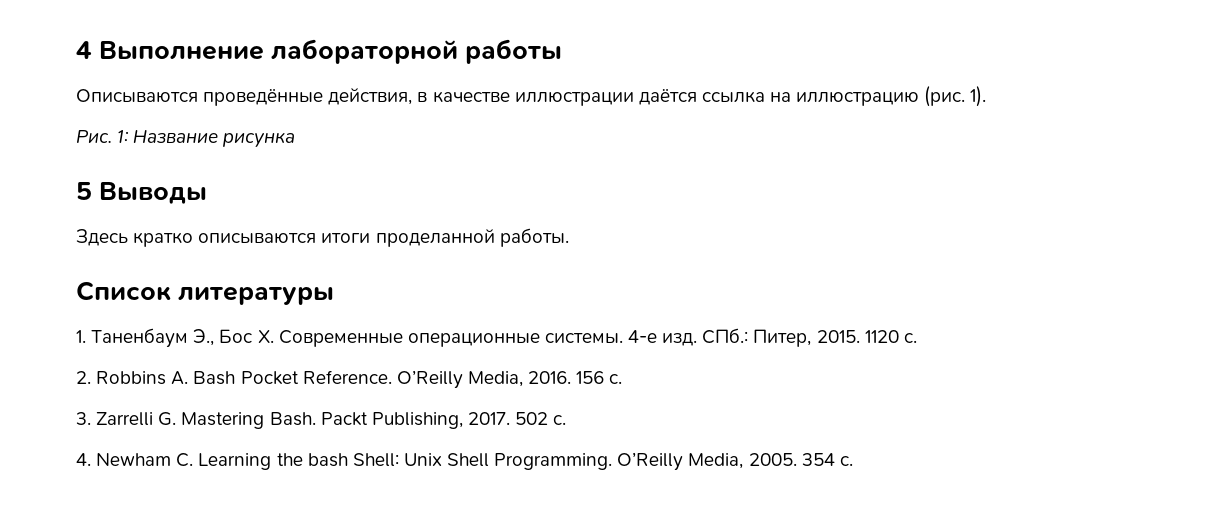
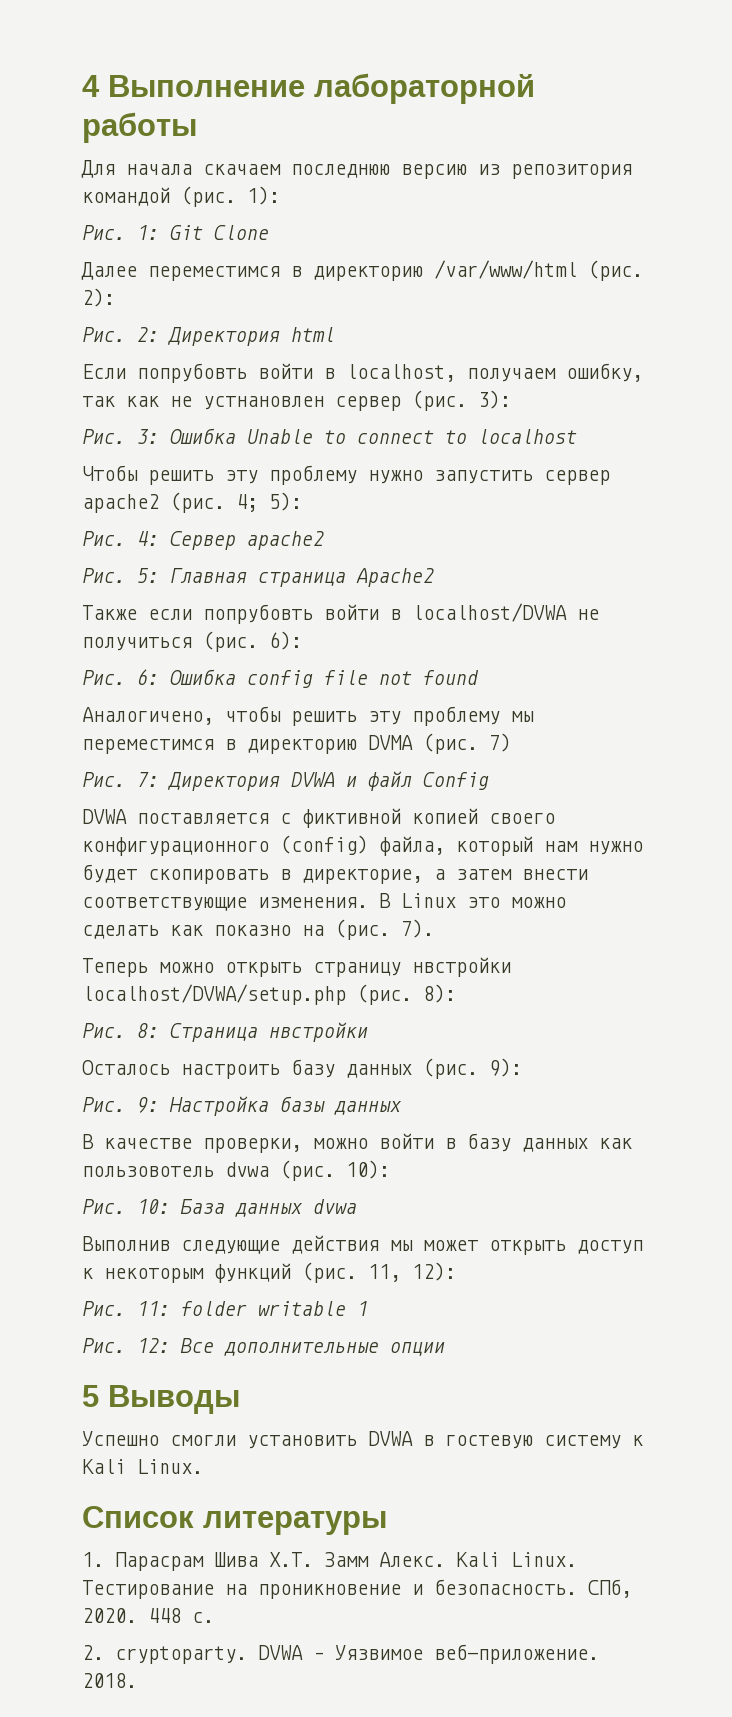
[76,86,987,107] [76,130,296,148] [76,182,208,204] [76,228,569,247] [76,281,335,305] [76,328,917,348] [76,370,623,389] [76,412,567,429] [76,452,853,471] Описываются проведённые действия, в качестве иллюстрации даётся ссылка на иллюстрацию (рис. 1). // Рис. 1: Название рисунка // 5 Выводы // Здесь кратко описываются итоги проделанной работы. // Список литературы // 1. Таненбаум Э., Бос Х. Современные операционные системы. 4-е изд. СПб.: Питер, 2015. 1120 с. // 2. Robbins A. Bash Pocket Reference. O’Reilly Media, 2016. 156 с. // 3. Zarrelli G. Mastering Bash. Packt Publishing, 2017. 502 с. // 4. Newham C. Learning the bash Shell: Unix Shell Programming. O’Reilly Media, 2005. 354 с. -> [81,160,632,179] [82,186,280,207] [82,225,269,240] [81,260,643,281] [82,288,115,307] [82,327,335,346] [82,363,643,383] [82,390,511,411] [82,428,577,444] [82,465,610,485] [82,492,302,513] [82,531,324,550] [82,568,434,587] [82,603,599,624] [82,631,302,652] [82,669,479,688] [82,706,534,726] [82,733,511,754] [82,771,489,791] [82,808,555,828] [82,835,643,856] [82,864,588,884] [82,893,566,911] [82,919,434,940] [82,957,511,977] [82,984,456,1005] [82,1022,368,1042] [82,1058,522,1079] [82,1096,402,1116] [82,1133,632,1153] [82,1160,390,1181] [82,1199,357,1217] [82,1235,643,1255] [82,1262,456,1283] [82,1301,368,1316] [82,1338,445,1356] [82,1385,240,1414] [82,1431,643,1449] [82,1459,203,1474] [82,1506,387,1535] [82,1552,577,1571] [82,1579,632,1599] [82,1608,214,1623] [82,1644,599,1664] [82,1673,137,1688] Для начала скачаем последнюю версию из репозитория командой (рис. 1): // Рис. 1: Git Clone // Далее переместимся в директорию /var/www/html (рис. 2): // Рис. 2: Директория html // Если попрубовть войти в localhost, получаем ошибку, так как не устнановлен сервер (рис. 3): // Рис. 3: Ошибка Unable to connect to localhost // Чтобы решить эту проблему нужно запустить сервер apache2 (рис. 4; 5): // Рис. 4: Сервер apache2 // Рис. 5: Главная страница Apache2 // Также если попрубовть войти в localhost/DVWA не получиться (рис. 6): // Рис. 6: Ошибка config file not found // Аналогичено, чтобы решить эту проблему мы переместимся в директорию DVMA (рис. 7) // Рис. 7: Директория DVWA и файл Config // DVWA поставляется с фиктивной копией своего конфигурационного (config) файла, который нам нужно будет скопировать в директорие, а затем внести соответствующие изменения. В Linux это можно сделать как показно на (рис. 7). // Теперь можно открыть страницу нвстройки localhost/DVWA/setup.php (рис. 8): // Рис. 8: Cтраница нвстройки // Осталось настроить базу данных (рис. 9): // Рис. 9: Настройка базы данных // В качестве проверки, можно войти в базу данных как пользовотель dvwa (рис. 10): // Рис. 10: База данных dvwa // Выполнив следующие действия мы может открыть доступ к некоторым функций (рис. 11, 12): // Рис. 11: folder writable 1 // Рис. 12: Все дополнительные опции // 5 Выводы // Успешно смогли установить DVWA в гостевую систему к Kali Linux. // Список литературы // 1. Парасрам Шива Х.Т. Замм Алекс. Kali Linux. Тестирование на проникновение и безопасность. СПб, 2020. 448 с. // 2. cryptoparty. DVWA – Уязвимое веб-приложение. 2018.

